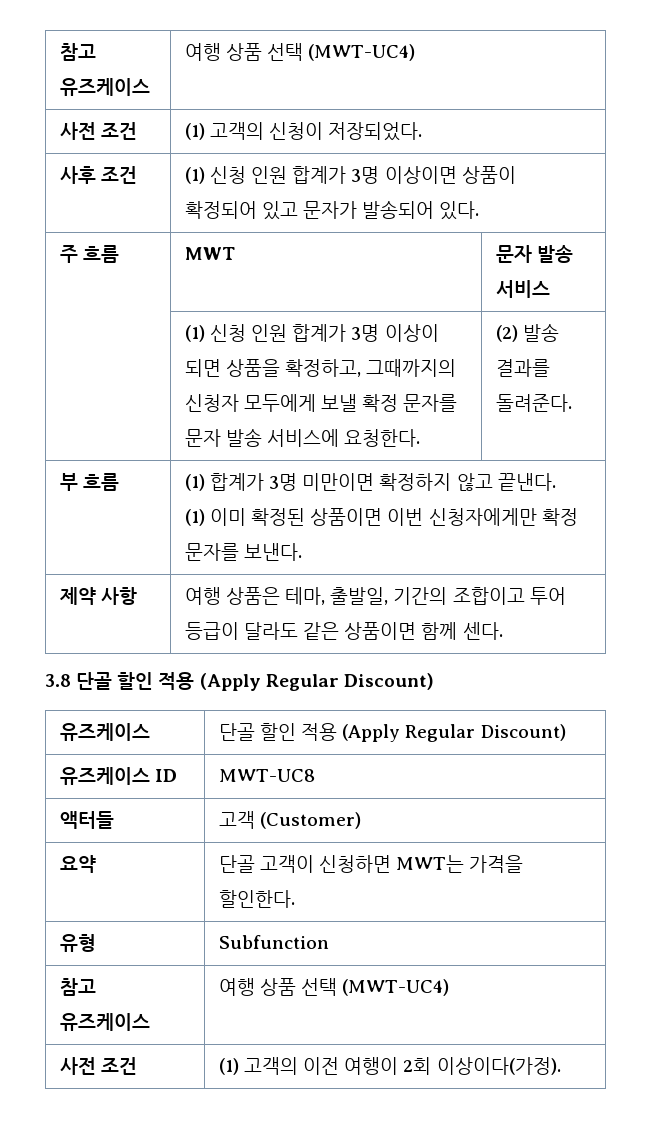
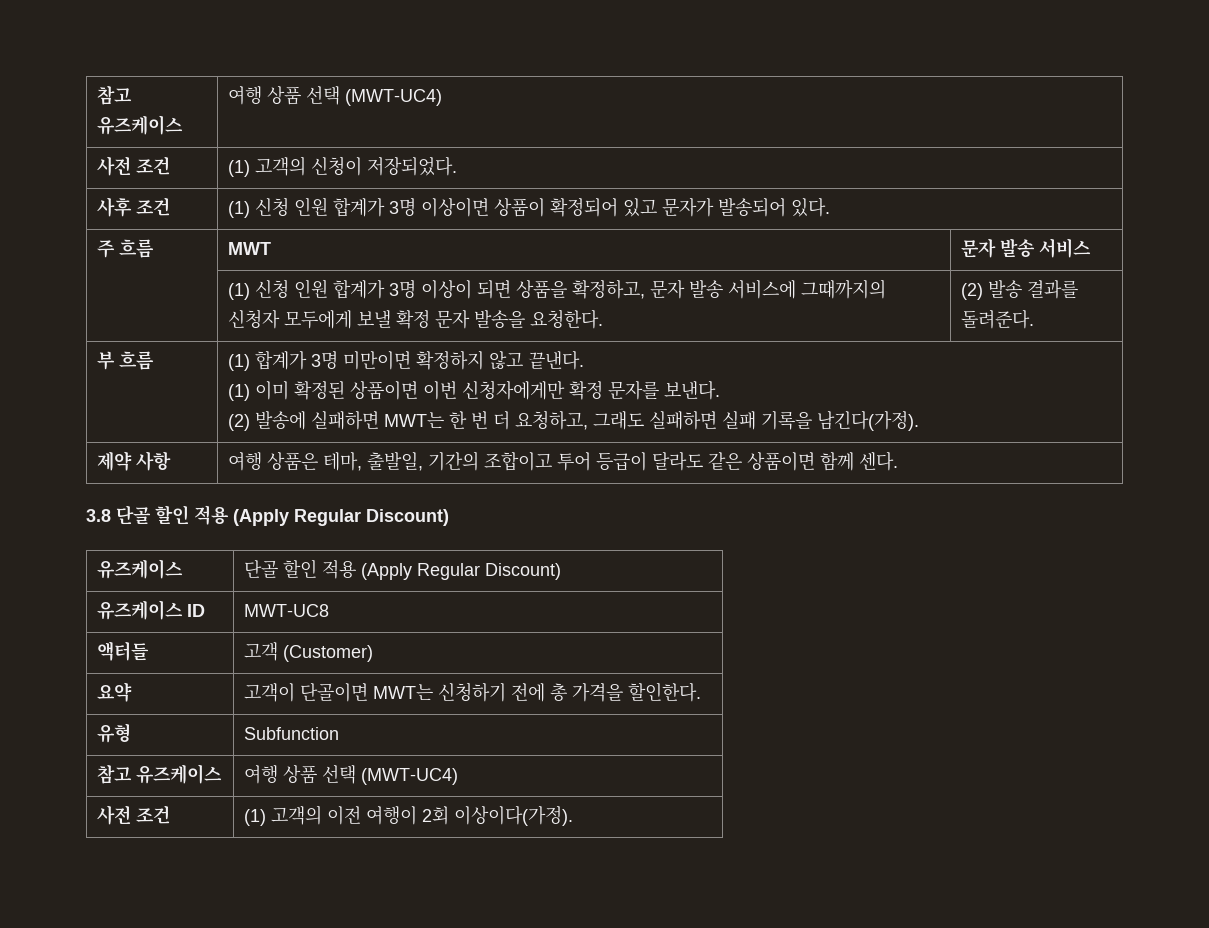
(362, 368) none -> [649,279,796,299] 문자 발송 서비스에
[403,394,458,412] [184,428,340,447] 문자를 문자 발송 서비스에 -> [434,309,525,329] 문자 발송을
(303, 552) none -> [227,410,919,431] // (2) 발송에 실패하면 MWT는 한 번 더 요청하고, 그래도 실패하면 실패 기록을 남긴다(가정).
[218,855,465,873] 단골 고객이 신청하면 MWT는 -> [243,682,567,702] 고객이 단골이면 MWT는 신청하기 전에 총

